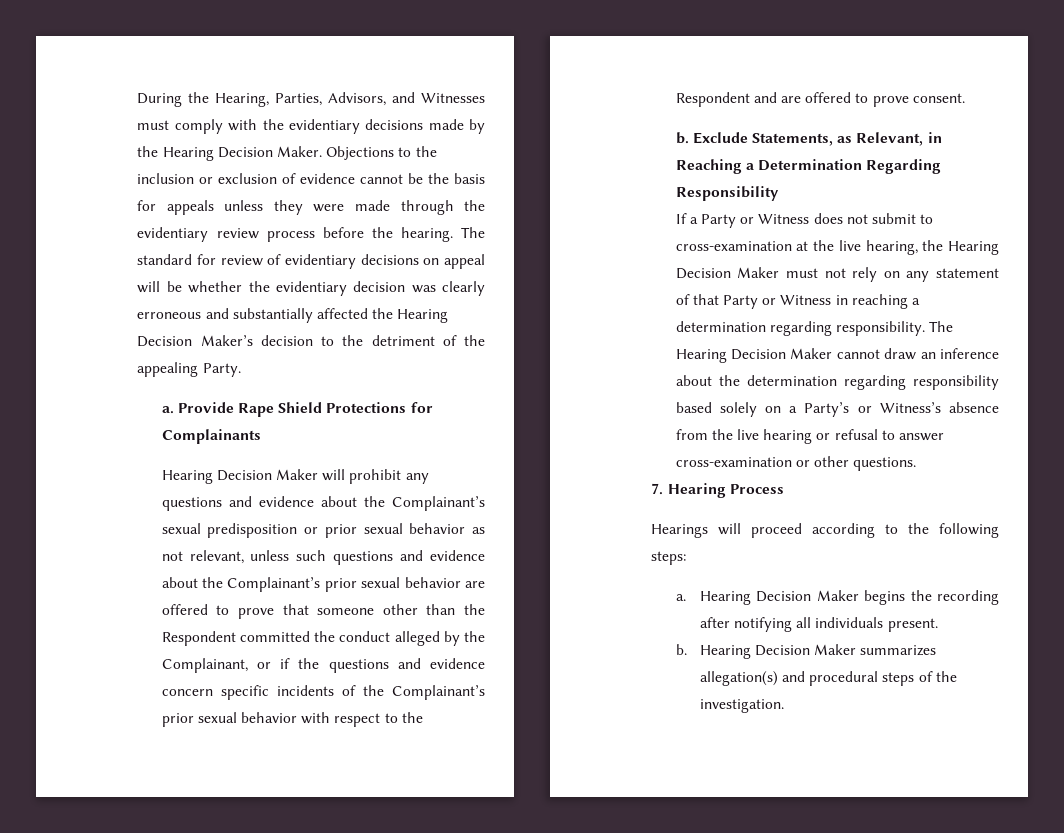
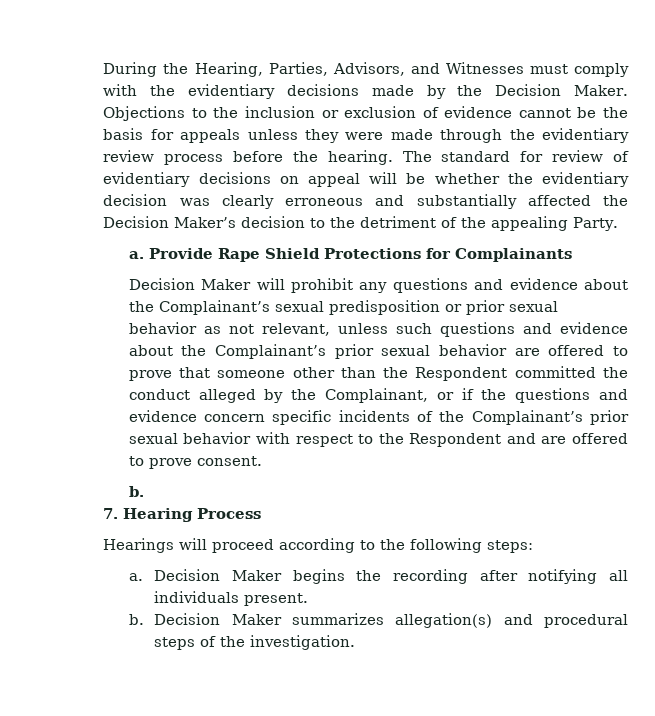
[162,147,214,161] Hearing -> (483, 90) none
[397,309,449,323] Hearing -> (628, 200) none
[161,470,213,484] Hearing -> (572, 255) none
[692,132,942,146] [675,159,942,174] [675,186,779,201] [675,213,934,228] [675,240,999,255] [675,267,999,282] [675,294,920,309] [675,321,954,336] [675,348,999,363] [675,375,999,390] [675,402,999,417] [675,429,944,444] [675,456,917,471] Exclude Statements, as Relevant, in Reaching a Determination Regarding Responsibility // If a Party or Witness does not submit to cross-examination at the live hearing, the Hearing Decision Maker must not rely on any statement of that Party or Witness in reaching a determination regarding responsibility. The Hearing Decision Maker cannot draw an inference about the determination regarding responsibility based solely on a Party’s or Witness’s absence from the live hearing or refusal to answer cross-examination or other questions. -> (144, 491) none
[699,591,751,605] Hearing -> (143, 577) none
[699,645,751,659] Hearing -> (144, 619) none

